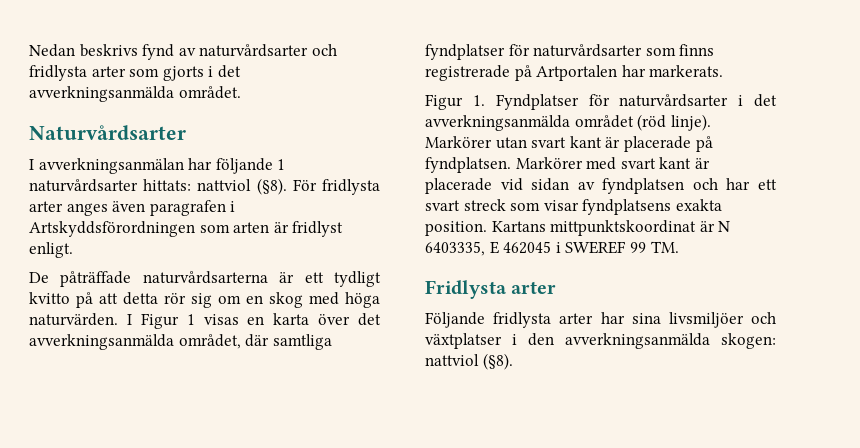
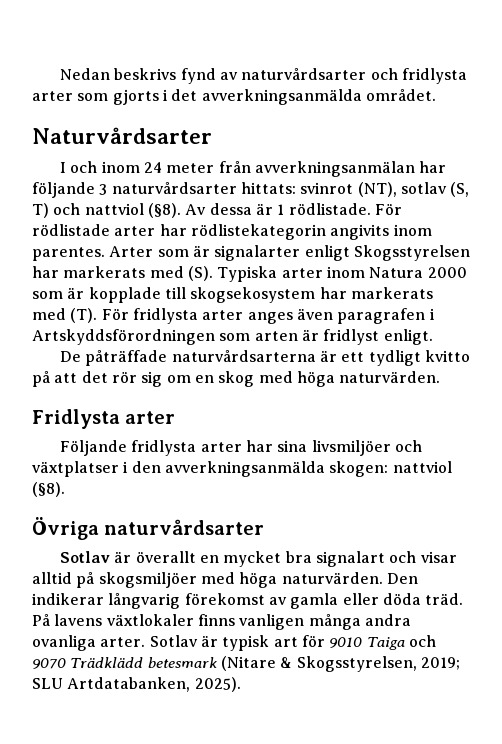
(34, 164) none -> [70,161,251,173] och inom 24 meter från
[277,159,286,170] 1 -> [99,184,108,195] 3
[197,178,287,195] nattviol (§8). -> [300,182,470,197] [32,203,402,218] [32,224,432,240] [32,245,470,261] [32,266,467,282] [32,287,433,303] [32,308,98,323] svinrot (NT), sotlav (S, T) och nattviol (§8). Av dessa är 1 rödlistade. För rödlistade arter har rödlistekategorin angivits inom parentes. Arter som är signalarter enligt Skogsstyrelsen har markerats med (S). Typiska arter inom Natura 2000 som är kopplade till skogsekosystem har markerats med (T).
[123,292,158,305] detta -> [81,371,108,383] det
[126,313,381,329] [29,334,332,350] [425,44,715,60] [425,65,724,81] [425,94,777,110] [425,114,711,131] [425,136,713,152] [425,157,710,173] [425,178,777,194] [425,199,722,215] [425,220,731,236] [425,241,679,256] I Figur 1 visas en karta över det avverkningsanmälda området, där samtliga fyndplatser för naturvårdsarter som finns registrerade på Artportalen har markerats. // Figur 1. Fyndplatser för naturvårdsarter i det avverkningsanmälda området (röd linje). Markörer utan svart kant är placerade på fyndplatsen. Markörer med svart kant är placerade vid sidan av fyndplatsen och har ett svart streck som visar fyndplatsens exakta position. Kartans mittpunktskoordinat är N 6403335, E 462045 i SWEREF 99 TM. -> (441, 377) none
(513, 361) none -> [32,517,265,540] [59,551,457,567] [32,572,418,588] [32,593,464,609] [32,614,411,630] [32,635,436,651] [32,656,460,672] [32,677,241,692] // Övriga naturvårdsarter // Sotlav är överallt en mycket bra signalart och visar alltid på skogsmiljöer med höga naturvärden. Den indikerar långvarig förekomst av gamla eller döda träd. På lavens växtlokaler finns vanligen många andra ovanliga arter. Sotlav är typisk art för 9010 Taiga och 9070 Trädklädd betesmark (Nitare & Skogsstyrelsen, 2019; SLU Artdatabanken, 2025).

